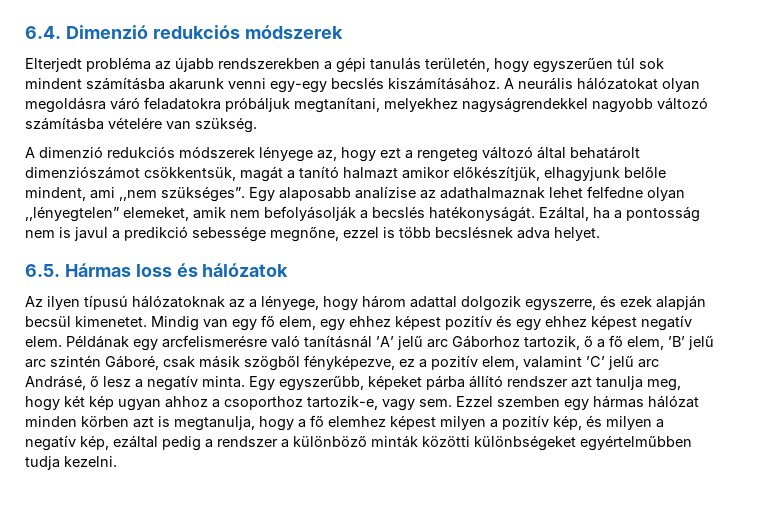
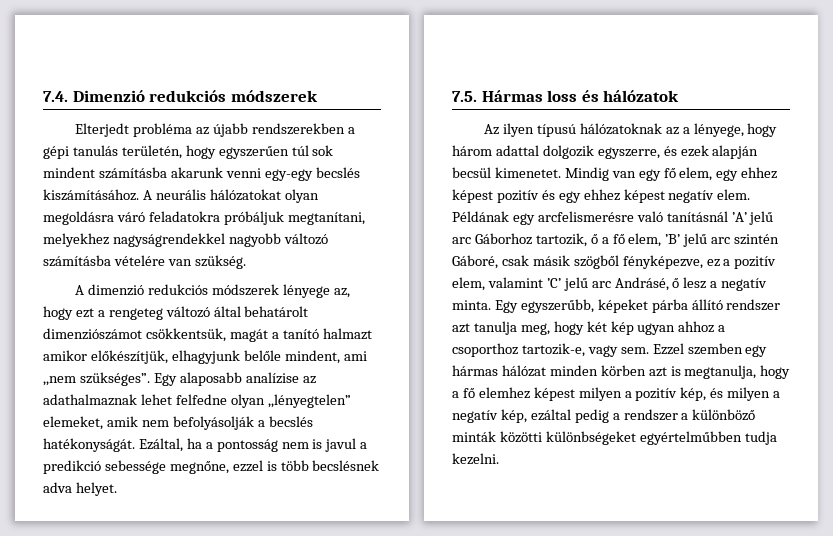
[25,26,61,39] 6.4. -> [43,91,68,102] 7.4.
[25,264,60,277] 6.5. -> [452,91,477,102] 7.5.

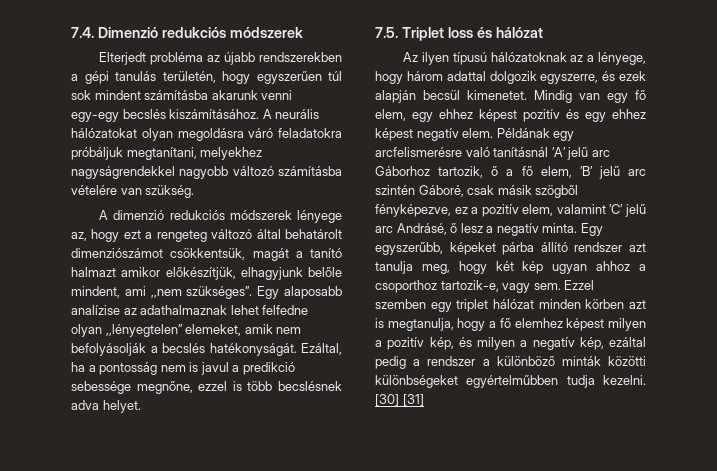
[481,90,543,102] Hármas -> [401,27,444,41] Triplet
[603,90,680,102] hálózatok -> [495,27,543,38] hálózat
[452,365,498,376] hármas -> [456,299,489,312] triplet
(499, 459) none -> [375,394,424,406] [30] [31]

